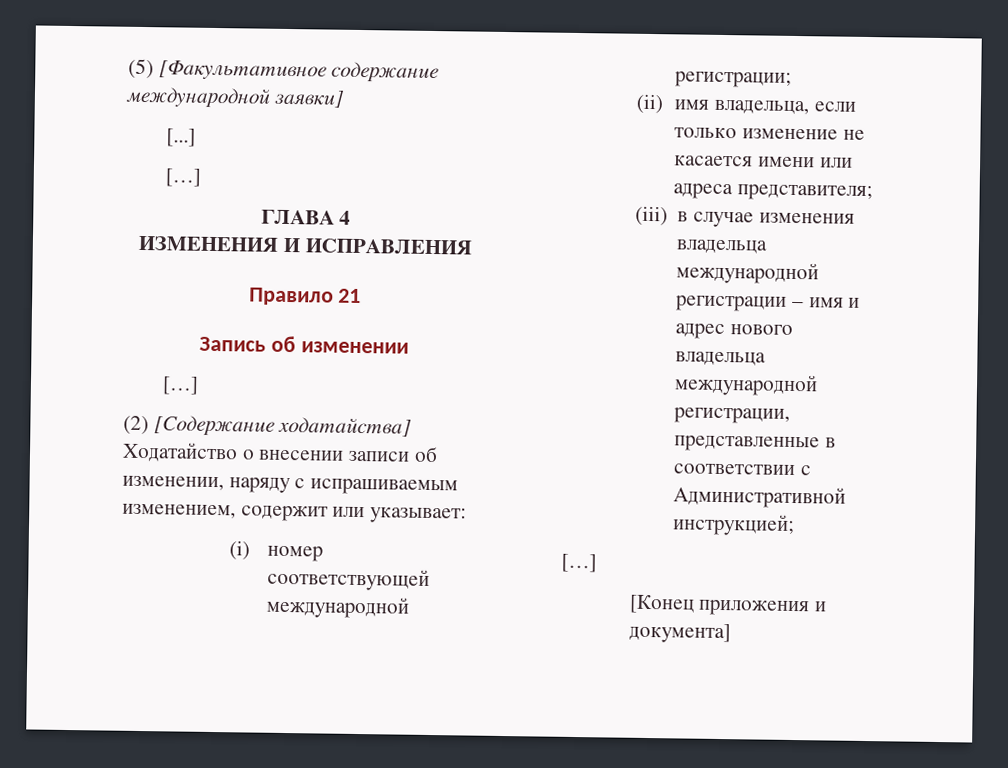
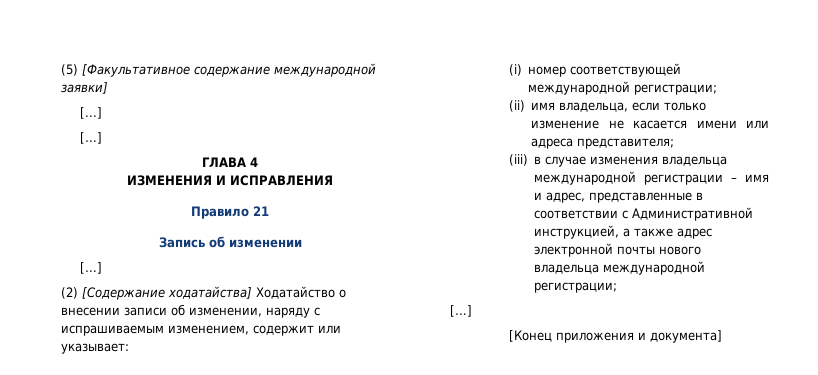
[675,323,793,340] [675,351,767,366] [674,373,819,397] [673,407,791,424] адрес нового владельца международной регистрации, -> [546,192,586,203] адрес,
[672,513,796,537] инструкцией; -> [534,225,713,239] [534,243,702,257] [534,261,706,275] [534,282,618,293] инструкцией, а также адрес электронной почты нового владельца международной регистрации;

